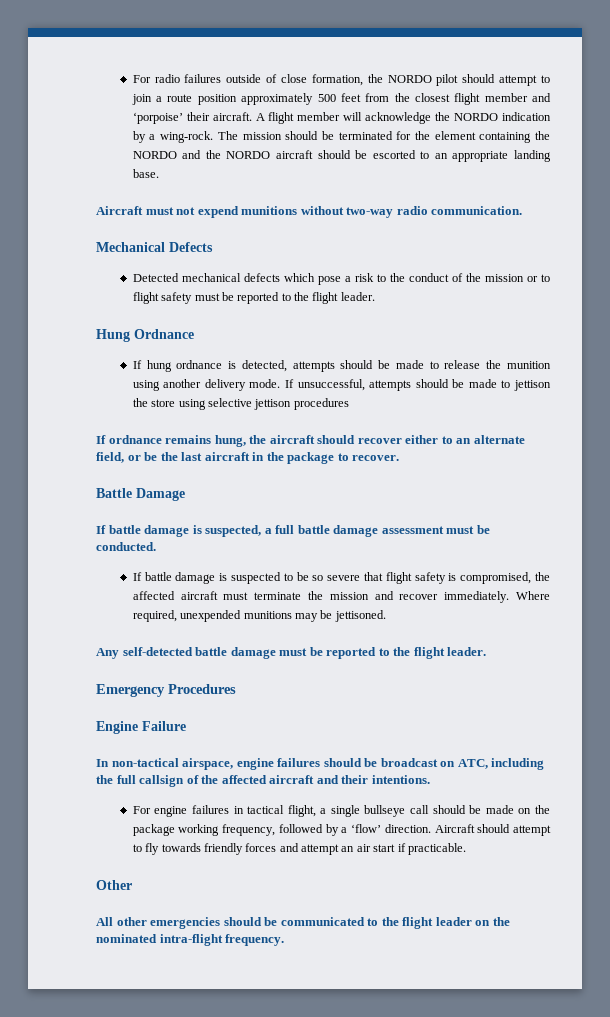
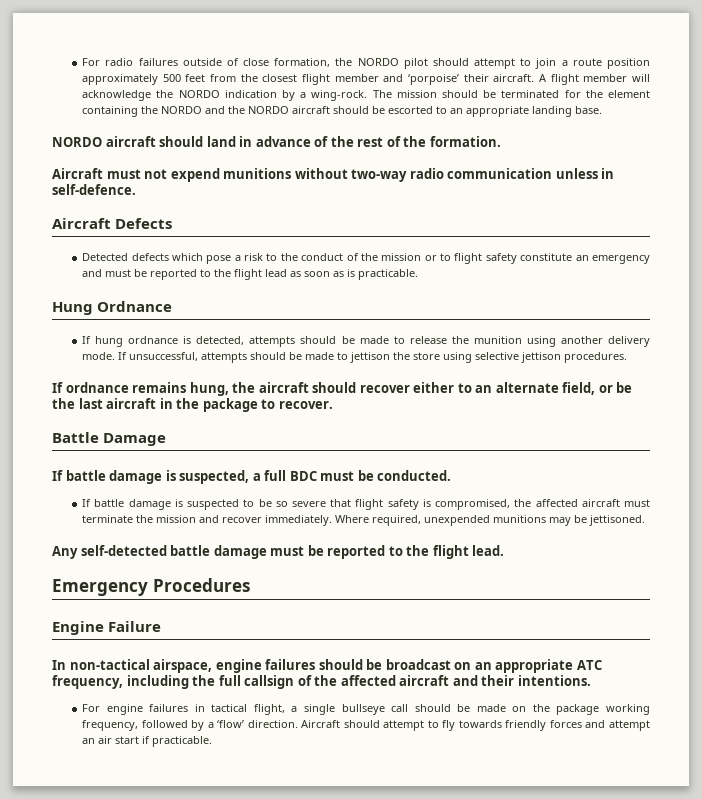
(159, 173) none -> [52,136,501,147] // NORDO aircraft should land in advance of the rest of the formation.
[431,206,523,215] [96,242,165,252] communication. // Mechanical -> [447,168,615,179] [52,184,136,195] [52,218,111,229] communication unless in self-defence. // Aircraft
[181,273,241,282] mechanical -> (129, 257) none
[194,292,375,304] must be reported to the flight leader. -> [520,253,650,264] [82,269,419,280] constitute an emergency and must be reported to the flight lead as soon as is practicable.
[293,398,349,410] procedures -> [564,352,628,363] procedures.
[297,525,444,537] battle damage assessment -> [289,471,317,481] BDC
[447,647,487,656] leader. -> [472,545,505,556] lead.
[457,759,488,769] ATC, -> [474,659,602,673] [52,675,123,689] an appropriate ATC frequency,
[96,880,132,890] [96,917,510,929] [96,934,285,946] // Other // All other emergencies should be communicated to the flight leader on the nominated intra-flight frequency. -> (213, 741) none

